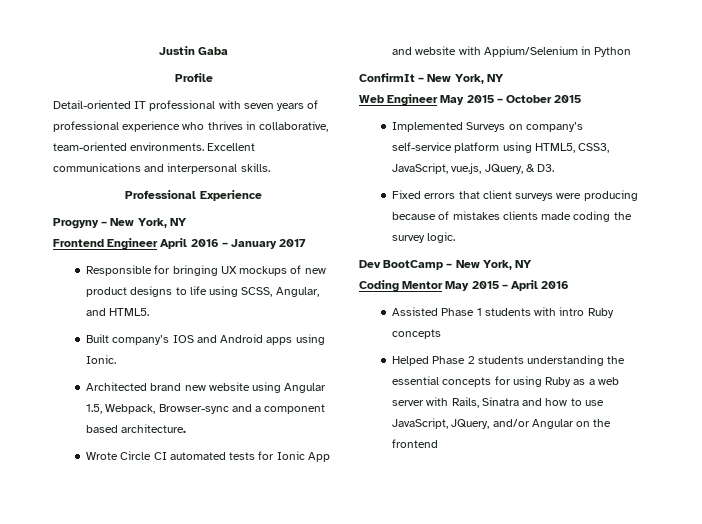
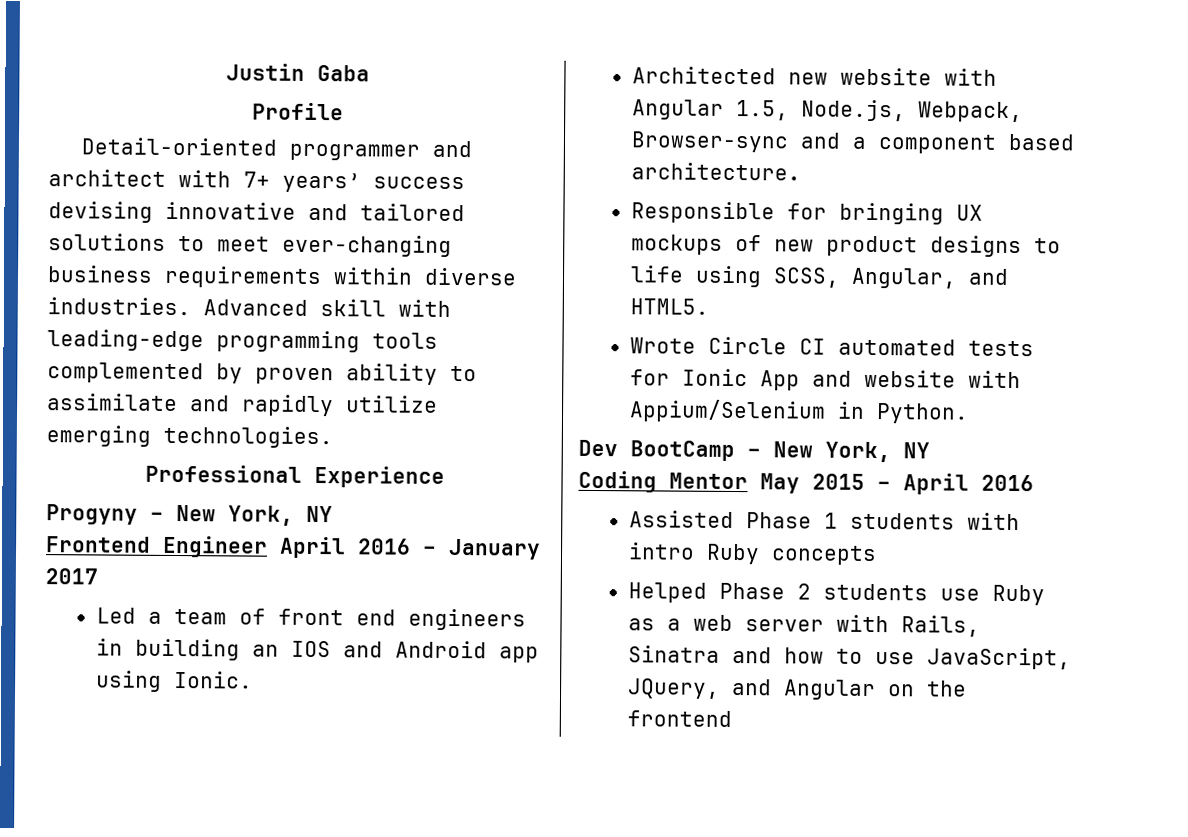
[134,100,319,111] [53,121,329,132] [53,142,256,151] [53,163,270,174] IT professional with seven years of professional experience who thrives in collaborative, team-oriented environments. Excellent communications and interpersonal skills. -> [289,140,473,161] [48,169,465,193] [48,201,465,223] [48,233,452,257] [47,265,517,289] [47,297,451,317] [47,329,438,353] [47,362,477,385] [47,393,438,417] [46,425,333,449] programmer and architect with 7+ years’ success devising innovative and tailored solutions to meet ever-changing business requirements within diverse industries. Advanced skill with leading-edge programming tools complemented by proven ability to assimilate and rapidly utilize emerging technologies.
(307, 243) none -> [95,607,526,631] [95,638,539,663] [95,670,253,692] [631,66,997,86] [631,99,1023,123] [630,131,1075,154] [630,162,801,181] // Led a team of front end engineers in building an IOS and Android app using Ionic. // Architected new website with Angular 1.5, Node.js, Webpack, Browser-sync and a component based architecture.
[86,334,325,345] [86,355,117,364] [86,382,327,393] [86,404,326,414] [86,424,187,433] // Built company’s IOS and Android apps using Ionic. // Architected brand new website using Angular 1.5, Webpack, Browser-sync and a component based architecture. -> (709, 306) none
[594,47,632,57] [359,73,504,84] [359,94,582,106] [392,122,583,132] [392,142,610,153] [392,163,555,174] [392,190,638,201] [392,211,632,222] [392,232,456,243] Python // ConfirmIt – New York, NY // Web Engineer May 2015 – October 2015 // Implemented Surveys on company’s self-service platform using HTML5, CSS3, JavaScript, vue.js, JQuery, & D3. // Fixed errors that client surveys were producing because of mistakes clients made coding the survey logic. -> [875,403,969,424] Python.
[527,355,626,366] [392,376,542,387] understanding the essential concepts for using -> [939,588,980,601] use
[492,419,530,427] and/or -> [731,678,772,696] and

